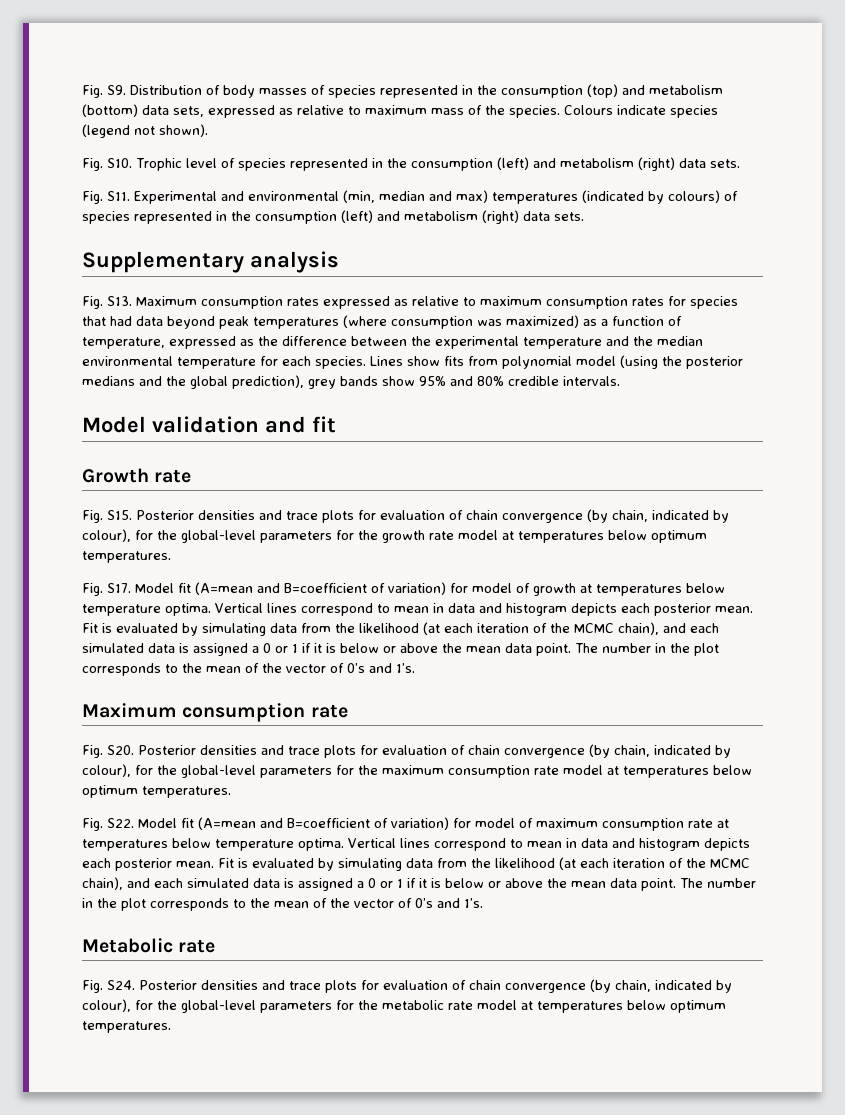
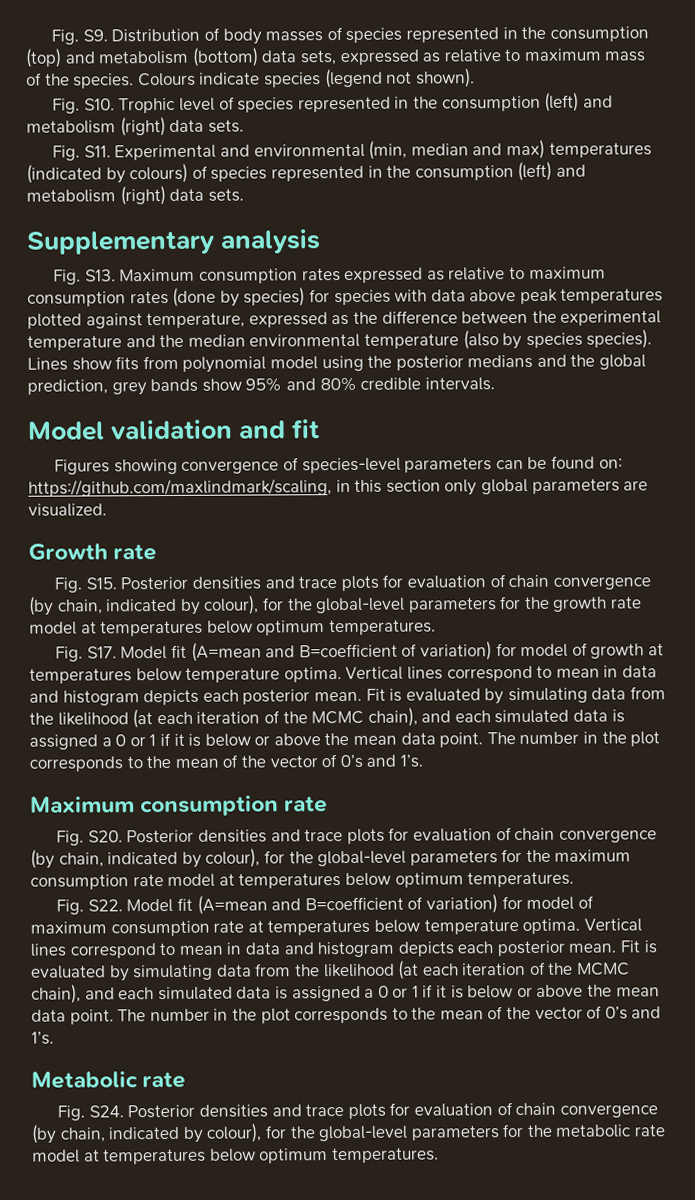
[668,296,738,309] [82,315,682,329] for species that had data beyond peak temperatures (where consumption was maximized) as a function of -> [172,287,664,307] [27,313,143,329] (done by species) for species with data above peak temperatures plotted against
[260,356,366,369] for each species. -> [462,329,653,350] (also by species species).
[620,355,658,369] (using -> [321,355,364,372] using
[232,375,304,389] prediction), -> [27,379,108,395] prediction,
(336, 424) none -> [54,455,623,475] [28,478,649,497] [28,503,107,517] // Figures showing convergence of species-level parameters can be found on: https://github.com/maxlindmark/scaling, in this section only global parameters are visualized.

